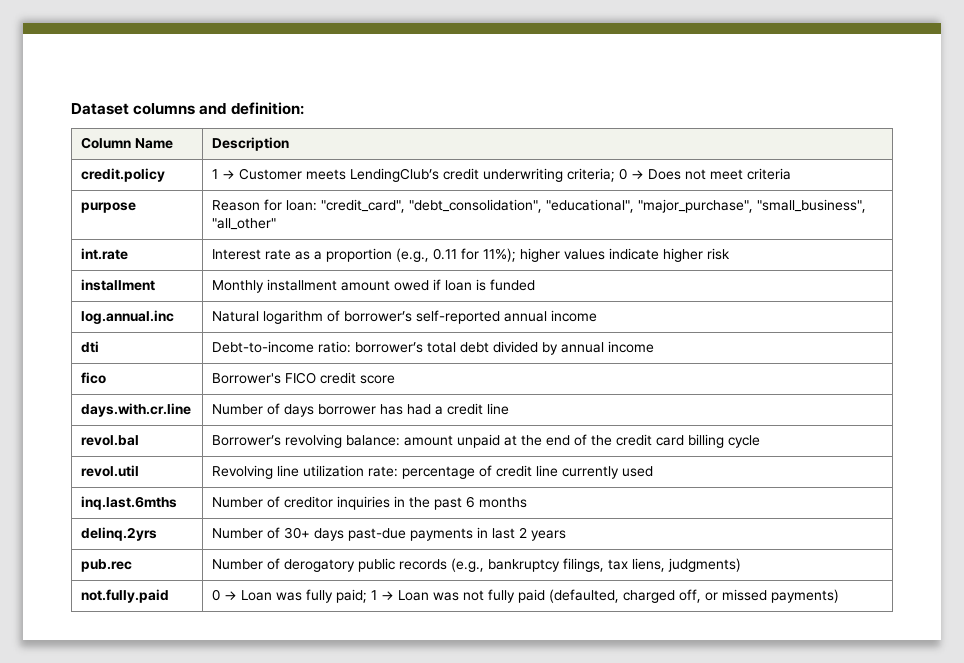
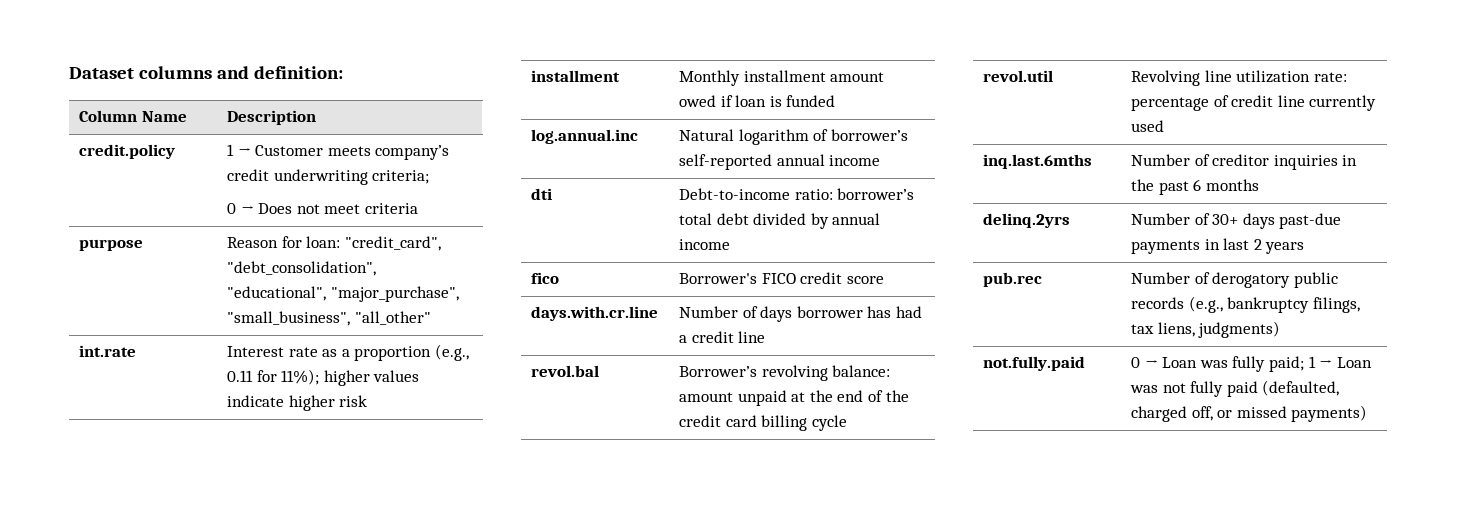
[350,168,440,182] LendingClub’s -> [375,145,450,160] company’s
(616, 175) none -> (430, 177) //

